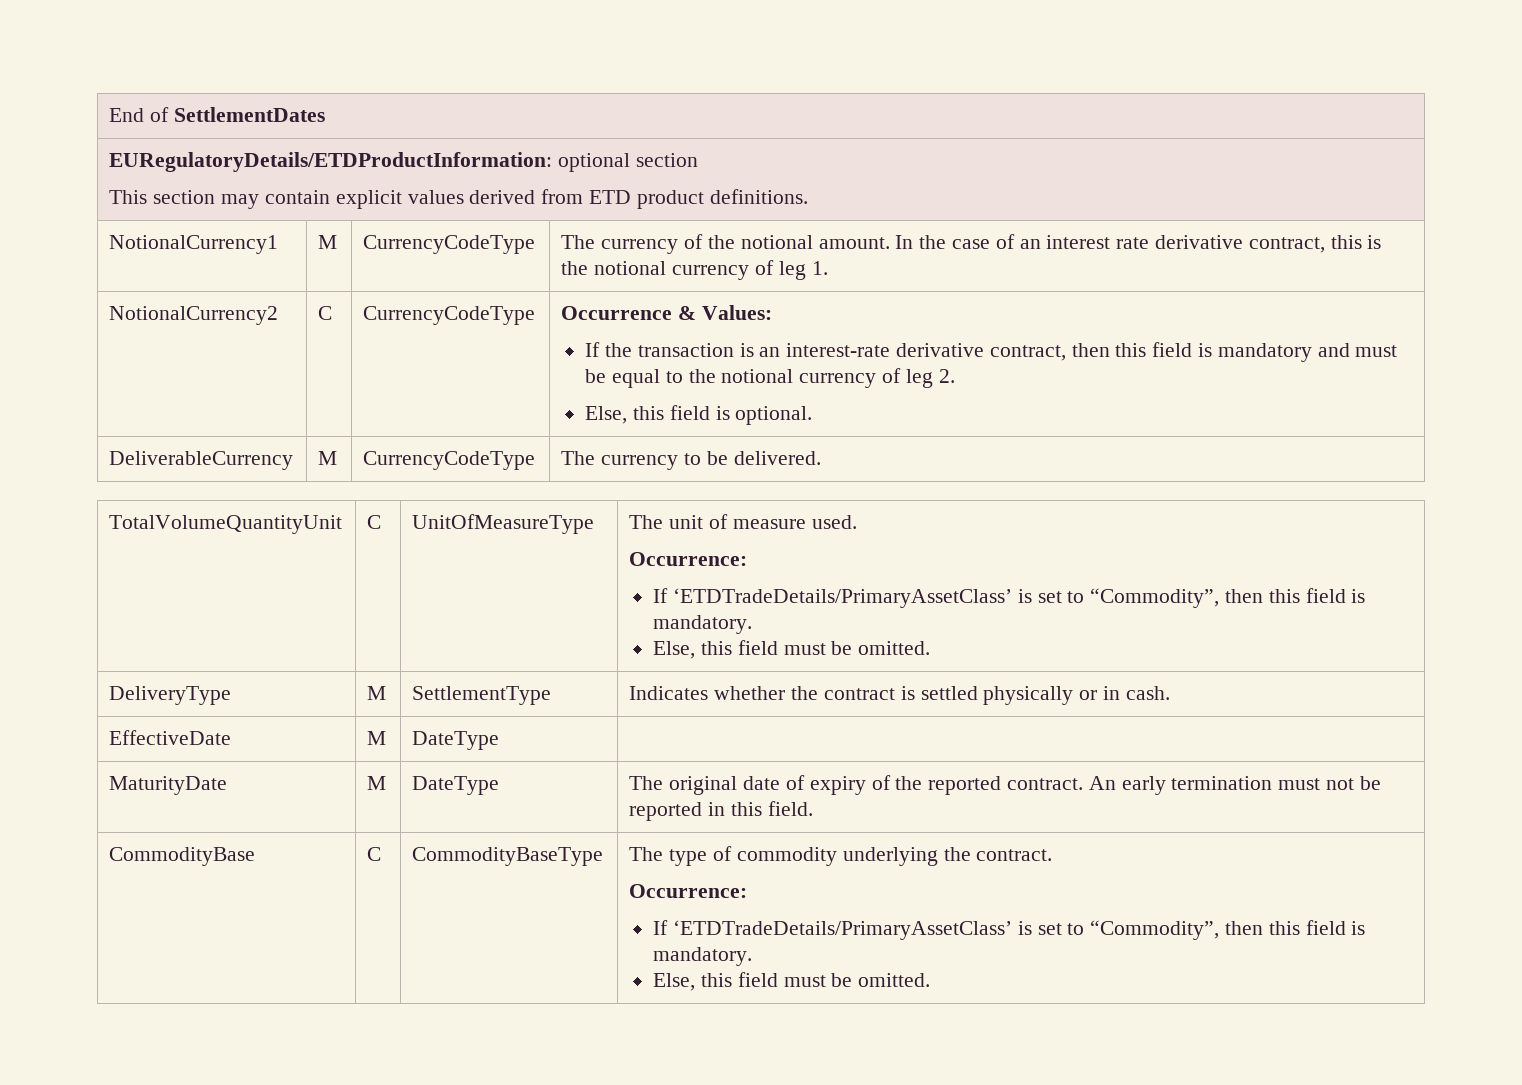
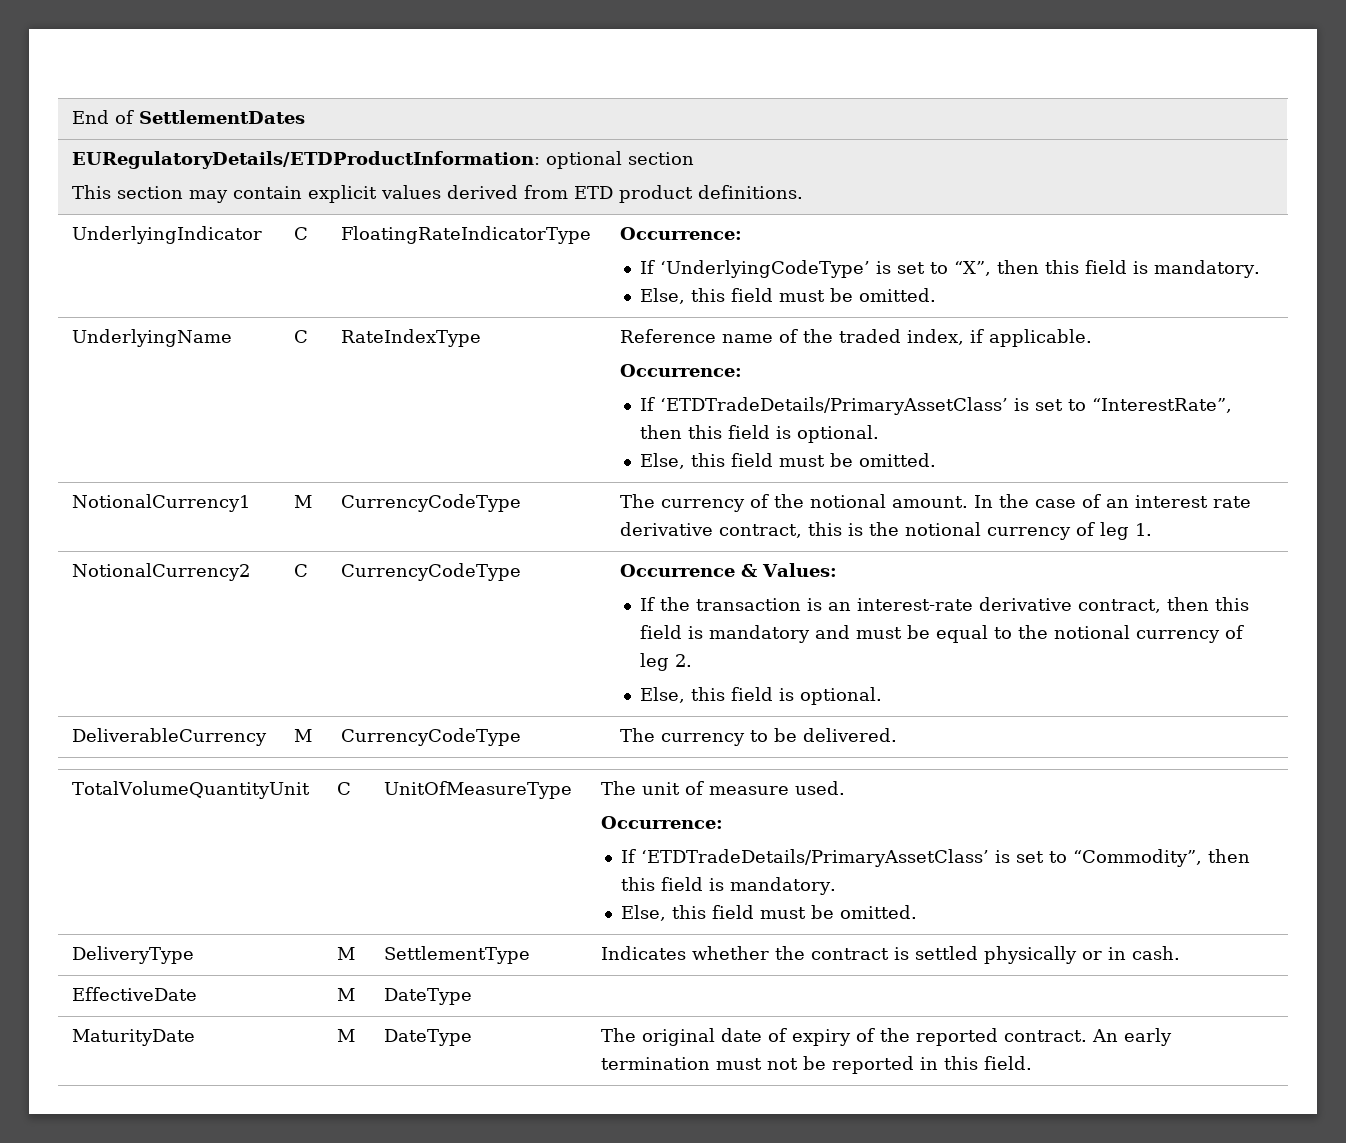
(808, 196) none -> [71,226,262,244] [293,227,308,240] [340,226,591,244] [619,227,742,240] [639,260,1260,278] [639,288,936,304] [71,329,232,347] [293,330,308,343] [340,329,481,347] [619,329,1092,347] [619,364,742,377] [639,397,1232,415] [639,425,879,443] [639,453,936,469] // UnderlyingIndicator | C | FloatingRateIndicatorType | Occurrence: // If ‘UnderlyingCodeType’ is set to “X”, then this field is mandatory. // Else, this field must be omitted. // UnderlyingName | C | RateIndexType | Reference name of the traded index, if applicable. // Occurrence: // If ‘ETDTradeDetails/PrimaryAssetClass’ is set to “InterestRate”, then this field is optional. // Else, this field must be omitted.
[109,847,256,866] [367,847,382,861] [412,847,604,866] [629,846,1053,866] [629,884,748,898] [653,920,1366,940] [653,947,753,966] [653,972,931,991] // CommodityBase | C | CommodityBaseType | The type of commodity underlying the contract. // Occurrence: // If ‘ETDTradeDetails/PrimaryAssetClass’ is set to “Commodity”, then this field is mandatory. // Else, this field must be omitted. -> (1032, 1063) none

